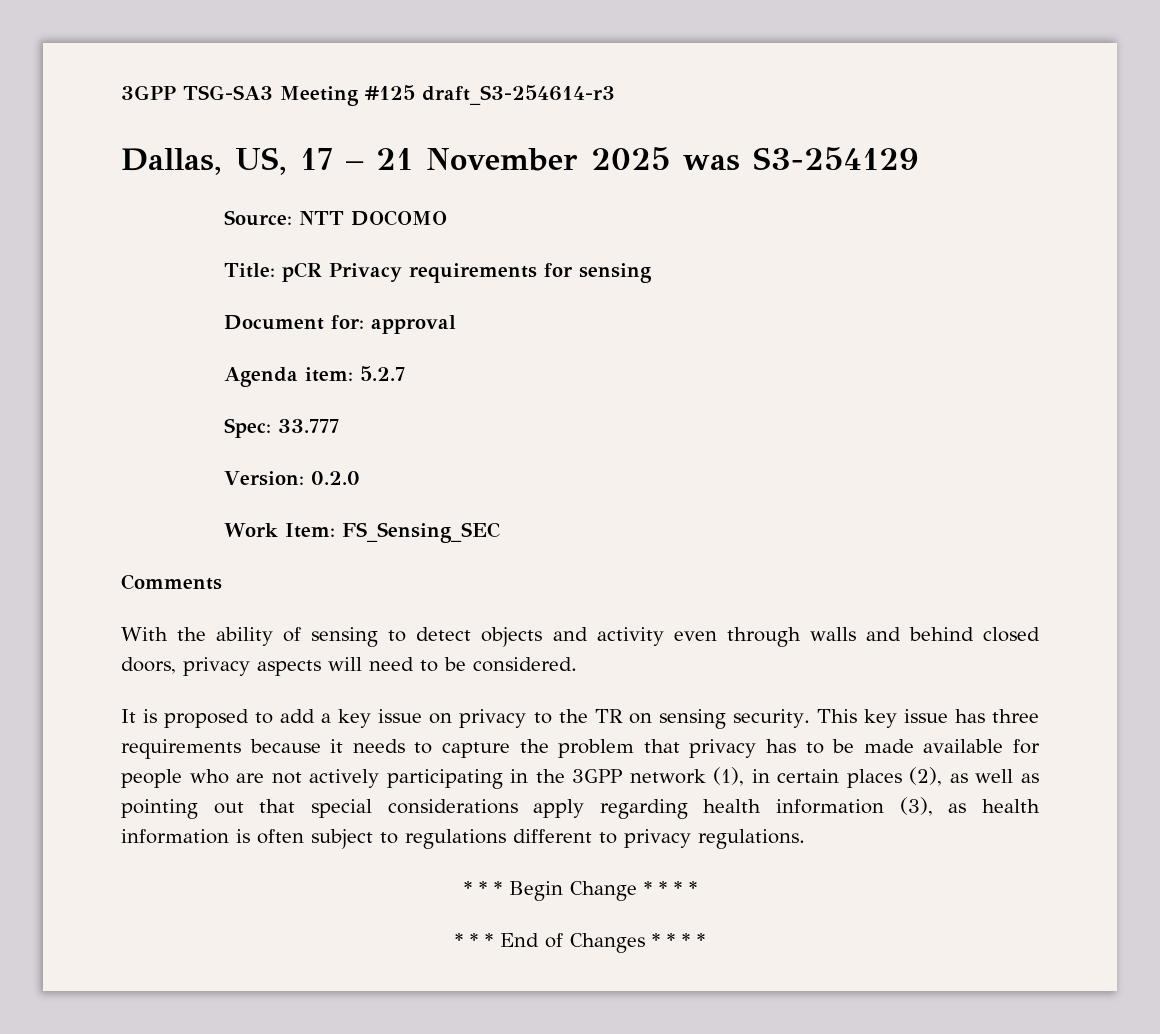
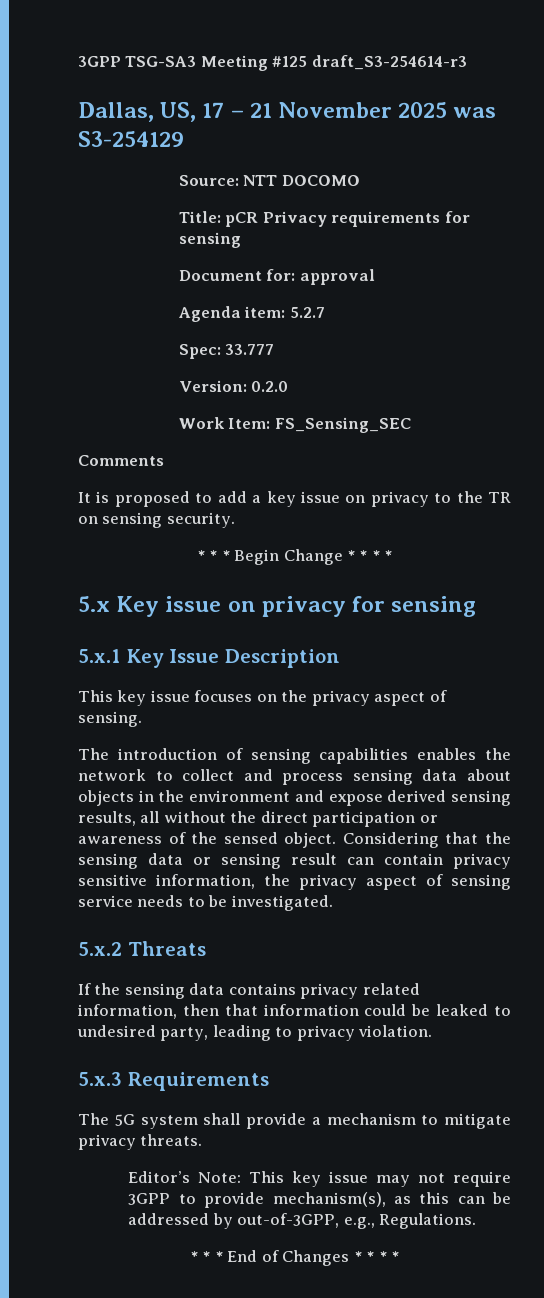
[121,627,1041,647] [121,657,577,676] // With the ability of sensing to detect objects and activity even through walls and behind closed doors, privacy aspects will need to be considered. -> (164, 460) none
[816,709,1040,728] [121,739,1041,759] [121,767,1039,789] [121,797,1040,819] [121,829,805,849] This key issue has three requirements because it needs to capture the problem that privacy has to be made available for people who are not actively participating in the 3GPP network (1), in certain places (2), as well as pointing out that special considerations apply regarding health information (3), as health information is often subject to regulations different to privacy regulations. -> (235, 520) none
(697, 888) none -> [78,596,477,617] [78,649,340,668] [78,690,447,706] [78,711,142,727] [78,748,511,764] [78,769,511,785] [78,790,511,806] [78,811,438,827] [78,832,511,848] [78,853,511,869] [78,874,511,890] [78,895,333,911] [78,941,206,956] [78,983,420,999] [78,1004,511,1019] [77,1025,433,1041] [78,1072,269,1091] [78,1113,511,1129] [78,1134,203,1150] [128,1171,512,1187] [128,1192,512,1208] [128,1213,477,1229] // 5.x Key issue on privacy for sensing // 5.x.1 Key Issue Description // This key issue focuses on the privacy aspect of sensing. // The introduction of sensing capabilities enables the network to collect and process sensing data about objects in the environment and expose derived sensing results, all without the direct participation or awareness of the sensed object. Considering that the sensing data or sensing result can contain privacy sensitive information, the privacy aspect of sensing service needs to be investigated. // 5.x.2 Threats // If the sensing data contains privacy related information, then that information could be leaked to undesired party, leading to privacy violation. // 5.x.3 Requirements // The 5G system shall provide a mechanism to mitigate privacy threats. // Editor’s Note: This key issue may not require 3GPP to provide mechanism(s), as this can be addressed by out-of-3GPP, e.g., Regulations.

